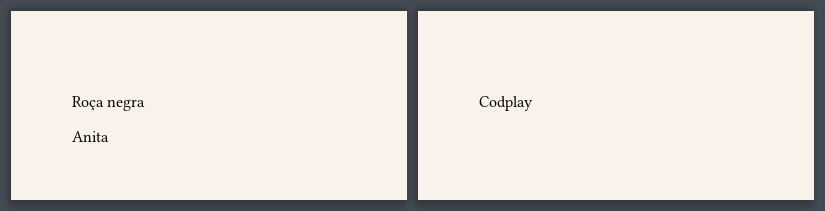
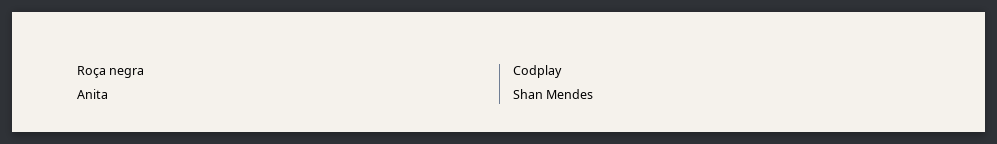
(533, 103) none -> [513,89,594,99] // Shan Mendes

